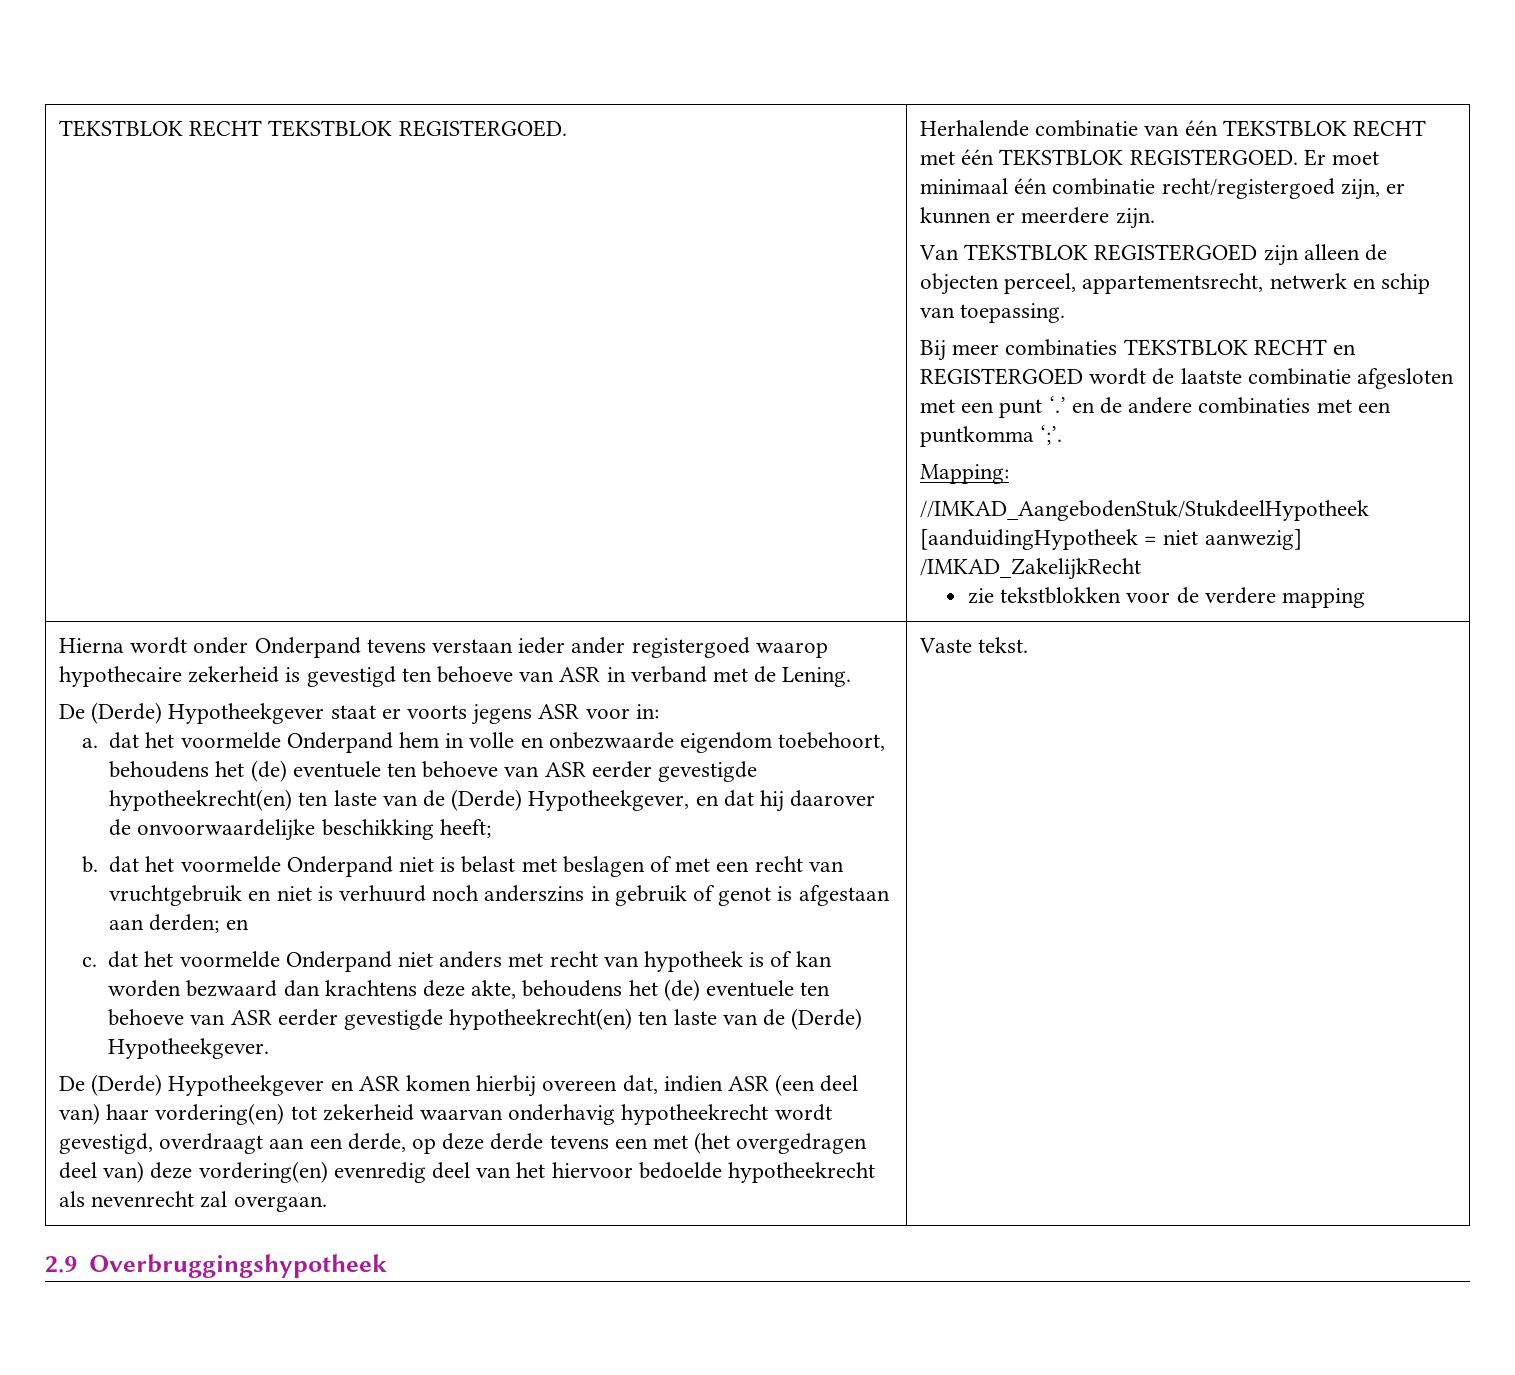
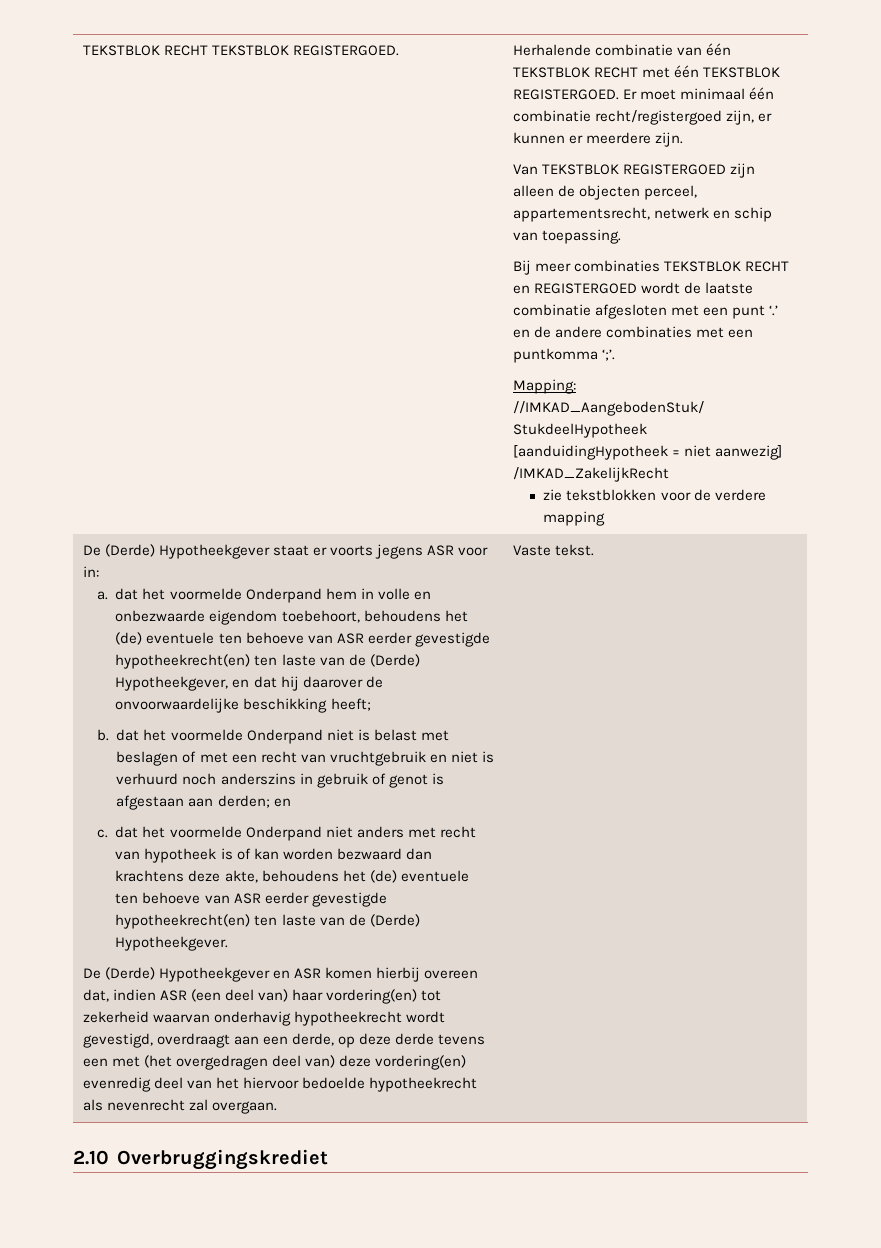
[58,637,828,658] [58,666,852,687] Hierna wordt onder Onderpand tevens verstaan ieder ander registergoed waarop hypothecaire zekerheid is gevestigd ten behoeve van ASR in verband met de Lening. // -> (606, 518) none
[45,1254,387,1278] 2.9 Overbruggingshypotheek -> [73,1149,328,1170] 2.10 Overbruggingskrediet

